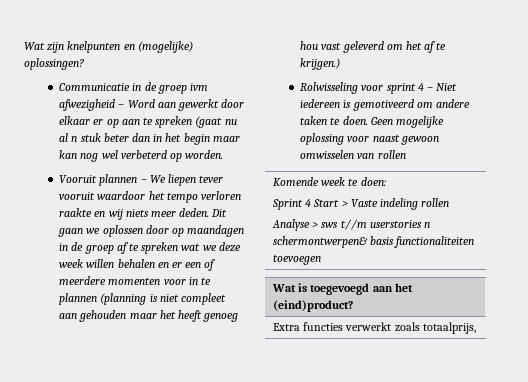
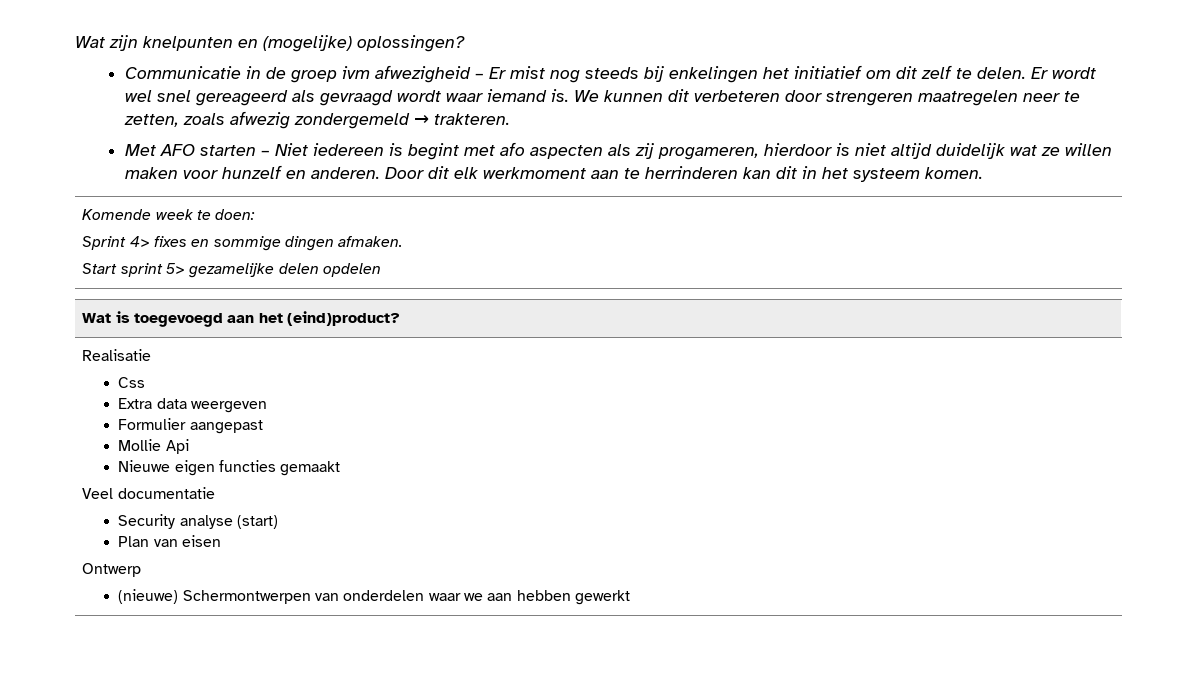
[127,99,245,111] [59,116,237,128] [59,133,240,145] [59,150,224,162] [59,174,224,186] [59,191,241,203] [59,208,228,220] [58,225,245,237] [59,242,241,254] [59,259,216,271] [59,276,211,285] [59,293,226,305] [59,310,239,322] [300,41,447,53] [300,58,341,70] [300,82,458,94] [300,99,470,111] [300,116,444,128] [300,133,439,145] [300,150,406,159] Word aan gewerkt door elkaar er op aan te spreken (gaat nu al n stuk beter dan in het begin maar kan nog wel verbeterd op worden. // Vooruit plannen – We liepen tever vooruit waardoor het tempo verloren raakte en wij niets meer deden. Dit gaan we oplossen door op maandagen in de groep af te spreken wat we deze week willen behalen en er een of meerdere momenten voor in te plannen (planning is niet compleet aan gehouden maar het heeft genoeg hou vast geleverd om het af te krijgen.) // Rolwisseling voor sprint 4 – Niet iedereen is gemotiveerd om andere taken te doen. Geen mogelijke oplossing voor naast gewoon omwisselen van rollen -> [489,65,1097,83] [125,89,1081,106] [124,111,511,129] [125,142,1113,160] [125,165,984,182] Er mist nog steeds bij enkelingen het initiatief om dit zelf te delen. Er wordt wel snel gereageerd als gevraagd wordt waar iemand is. We kunnen dit verbeteren door strengeren maatregelen neer te zetten, zoals afwezig zondergemeld → trakteren. // Met AFO starten – Niet iedereen is begint met afo aspecten als zij progameren, hierdoor is niet altijd duidelijk wat ze willen maken voor hunzelf en anderen. Door dit elk werkmoment aan te herrinderen kan dit in het systeem komen.
[305,198,450,210] [271,219,431,231] [272,236,475,248] [272,254,321,265] 4 Start > Vaste indeling rollen // Analyse > sws t//m userstories n schermontwerpen& basis functionaliteiten toevoegen -> [129,236,403,251] [82,263,381,278] 4> fixes en sommige dingen afmaken. // Start sprint 5> gezamelijke delen opdelen
[272,322,476,334] Extra functies verwerkt zoals totaalprijs, -> [82,349,152,361] [118,377,146,388] [118,398,268,413] [118,418,263,434] [118,439,189,454] [118,460,341,476] [82,487,215,499] [118,514,279,529] [118,535,222,547] [82,563,142,577] [118,589,630,605] Realisatie // Css // Extra data weergeven // Formulier aangepast // Mollie Api // Nieuwe eigen functies gemaakt // Veel documentatie // Security analyse (start) // Plan van eisen // Ontwerp // (nieuwe) Schermontwerpen van onderdelen waar we aan hebben gewerkt

